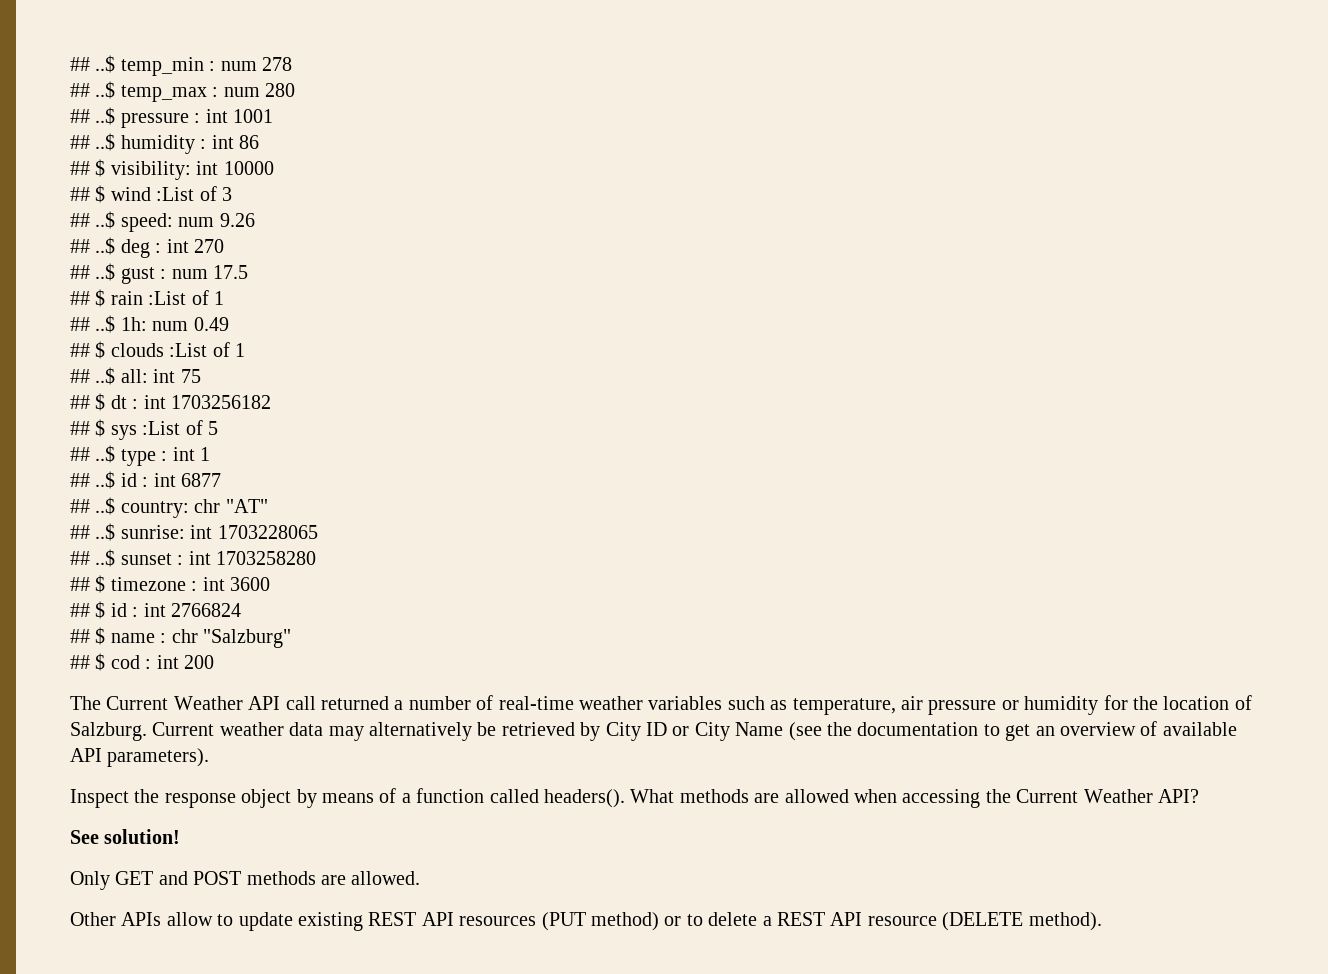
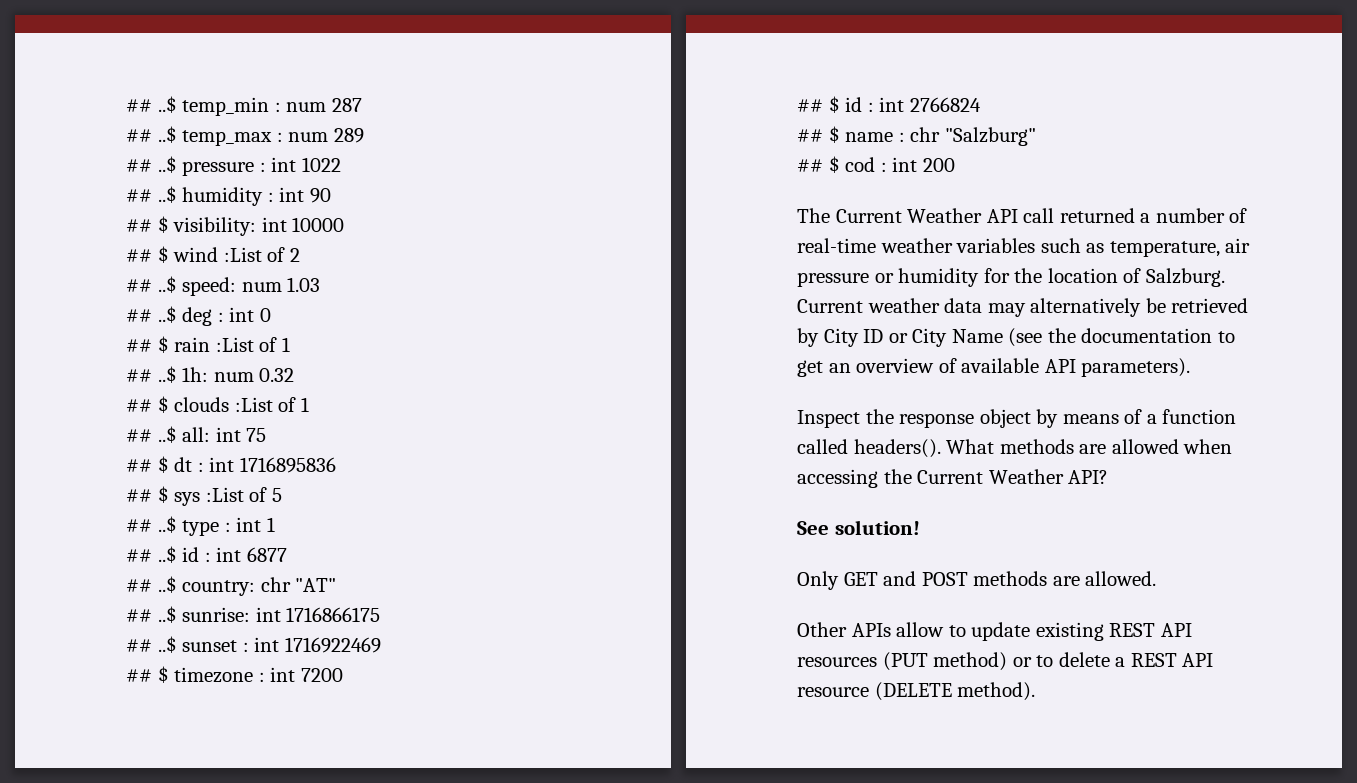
[262,57,292,71] 278 -> [331,98,362,112] 287
[265,83,295,97] 280 -> [333,128,364,143] 289
[233,109,273,123] 1001 -> [301,157,341,172] 1022
[239,135,259,149] 86 -> [309,188,331,203] 90
[222,187,232,201] 3 -> [289,248,300,262] 2
[219,213,255,227] 9.26 -> [287,277,321,292] 1.03
[194,239,224,253] [70,263,249,284] 270 // ## ..$ gust : num 17.5 -> [259,308,271,322] 0
[193,317,229,331] 0.49 -> [259,368,295,382] 0.32
[171,395,271,409] 1703256182 -> [239,457,336,473] 1716895836
[217,525,318,539] 1703228065 -> [286,607,381,622] 1716866175
[216,551,316,565] 1703258280 -> [284,637,381,653] 1716922469
[230,577,270,591] 3600 -> [300,668,343,682] 7200

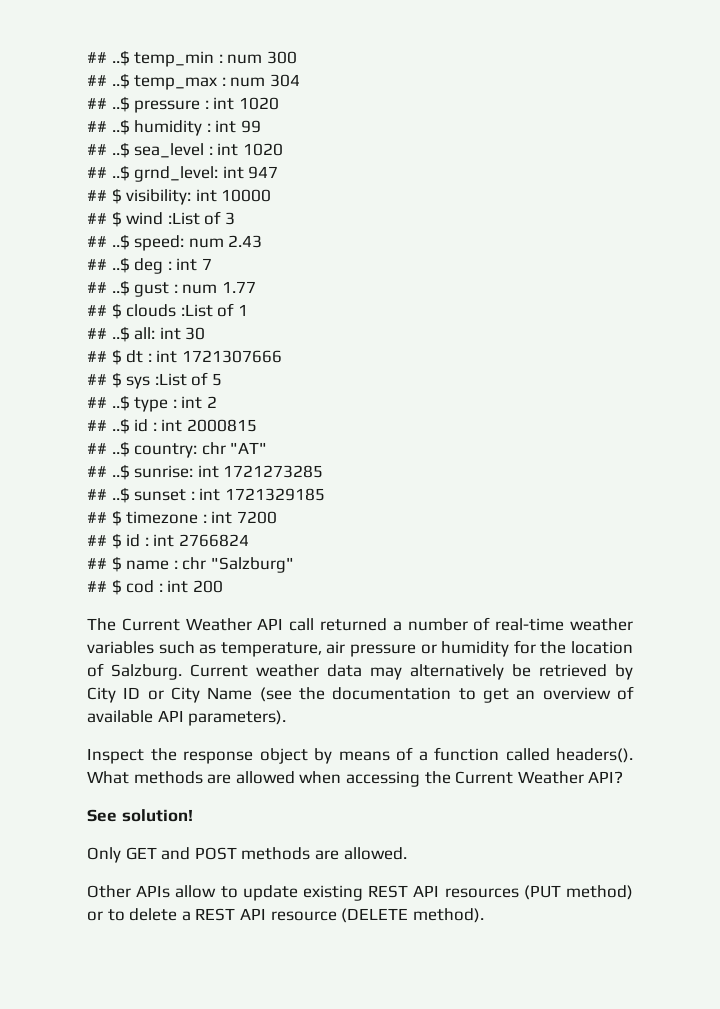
[331,98,362,112] 287 -> [266,51,297,64] 300
[333,128,364,143] 289 -> [269,74,300,87] 304
[301,157,341,172] 1022 -> [238,97,279,110] 1020
[309,188,331,203] 90 -> [240,120,261,133] [87,142,283,158] [87,165,279,182] 99 // ## ..$ sea_level : int 1020 // ## ..$ grnd_level: int 947
[289,248,300,262] 2 -> [224,212,235,225] 3
[287,277,321,292] 1.03 -> [228,235,263,248] 2.43
[259,308,271,322] [126,336,290,353] [126,366,295,383] 0 // ## $ rain :List of 1 // ## ..$ 1h: num 0.32 -> [201,258,212,270] [87,280,256,297] 7 // ## ..$ gust : num 1.77
[246,428,267,442] 75 -> [185,327,206,340] 30
[239,457,336,473] 1716895836 -> [181,350,282,363] 1721307666
[266,517,275,532] 1 -> [206,396,217,408] 2
[246,547,287,562] 6877 -> [186,419,257,432] 2000815
[286,607,381,622] 1716866175 -> [223,465,324,478] 1721273285
[284,637,381,653] 1716922469 -> [224,488,325,501] 1721329185

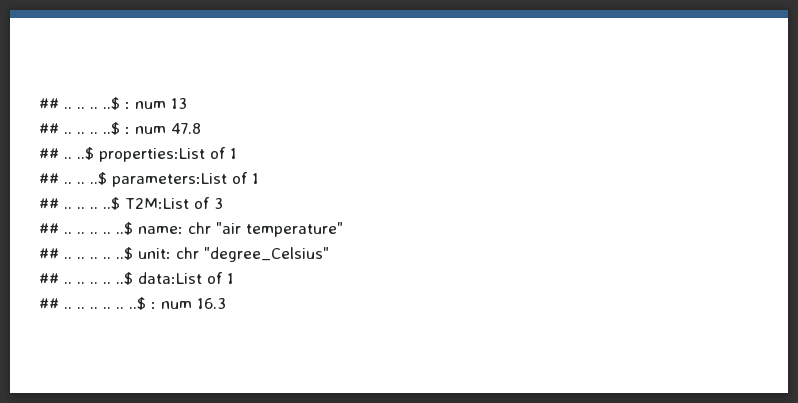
[87,50,297,67] [87,73,300,90] [87,96,279,113] [87,119,261,136] [87,142,283,158] [87,165,279,182] [87,188,272,205] [87,211,235,227] [87,234,263,251] [87,257,212,274] [87,280,256,297] [87,303,248,319] [87,326,206,342] [87,349,282,365] [87,372,222,389] [87,395,217,412] [87,418,257,434] [87,441,268,458] [87,464,324,480] [87,487,325,503] [87,510,277,526] [87,533,249,549] [87,556,294,573] [87,579,223,595] [87,617,634,631] [87,640,634,657] [87,663,633,680] [87,686,634,703] [87,710,287,726] [87,747,633,764] [87,771,624,787] [87,809,193,822] [87,847,407,863] [87,885,633,901] [87,908,484,923] ## ..$ temp_min : num 300 // ## ..$ temp_max : num 304 // ## ..$ pressure : int 1020 // ## ..$ humidity : int 99 // ## ..$ sea_level : int 1020 // ## ..$ grnd_level: int 947 // ## $ visibility: int 10000 // ## $ wind :List of 3 // ## ..$ speed: num 2.43 // ## ..$ deg : int 7 // ## ..$ gust : num 1.77 // ## $ clouds :List of 1 // ## ..$ all: int 30 // ## $ dt : int 1721307666 // ## $ sys :List of 5 // ## ..$ type : int 2 // ## ..$ id : int 2000815 // ## ..$ country: chr "AT" // ## ..$ sunrise: int 1721273285 // ## ..$ sunset : int 1721329185 // ## $ timezone : int 7200 // ## $ id : int 2766824 // ## $ name : chr "Salzburg" // ## $ cod : int 200 // The Current Weather API call returned a number of real-time weather variables such as temperature, air pressure or humidity for the location of Salzburg. Current weather data may alternatively be retrieved by City ID or City Name (see the documentation to get an overview of available API parameters). // Inspect the response object by means of a function called headers(). What methods are allowed when accessing the Current Weather API? // See solution! // Only GET and POST methods are allowed. // Other APIs allow to update existing REST API resources (PUT method) or to delete a REST API resource (DELETE method). -> [39,97,187,110] [39,122,201,135] [39,147,237,162] [39,172,259,187] [39,197,223,210] [39,222,343,237] [39,247,329,262] [39,272,234,285] [39,297,226,310] ## .. .. .. ..$ : num 13 // ## .. .. .. ..$ : num 47.8 // ## .. ..$ properties:List of 1 // ## .. .. ..$ parameters:List of 1 // ## .. .. .. ..$ T2M:List of 3 // ## .. .. .. .. ..$ name: chr "air temperature" // ## .. .. .. .. ..$ unit: chr "degree_Celsius" // ## .. .. .. .. ..$ data:List of 1 // ## .. .. .. .. .. ..$ : num 16.3

